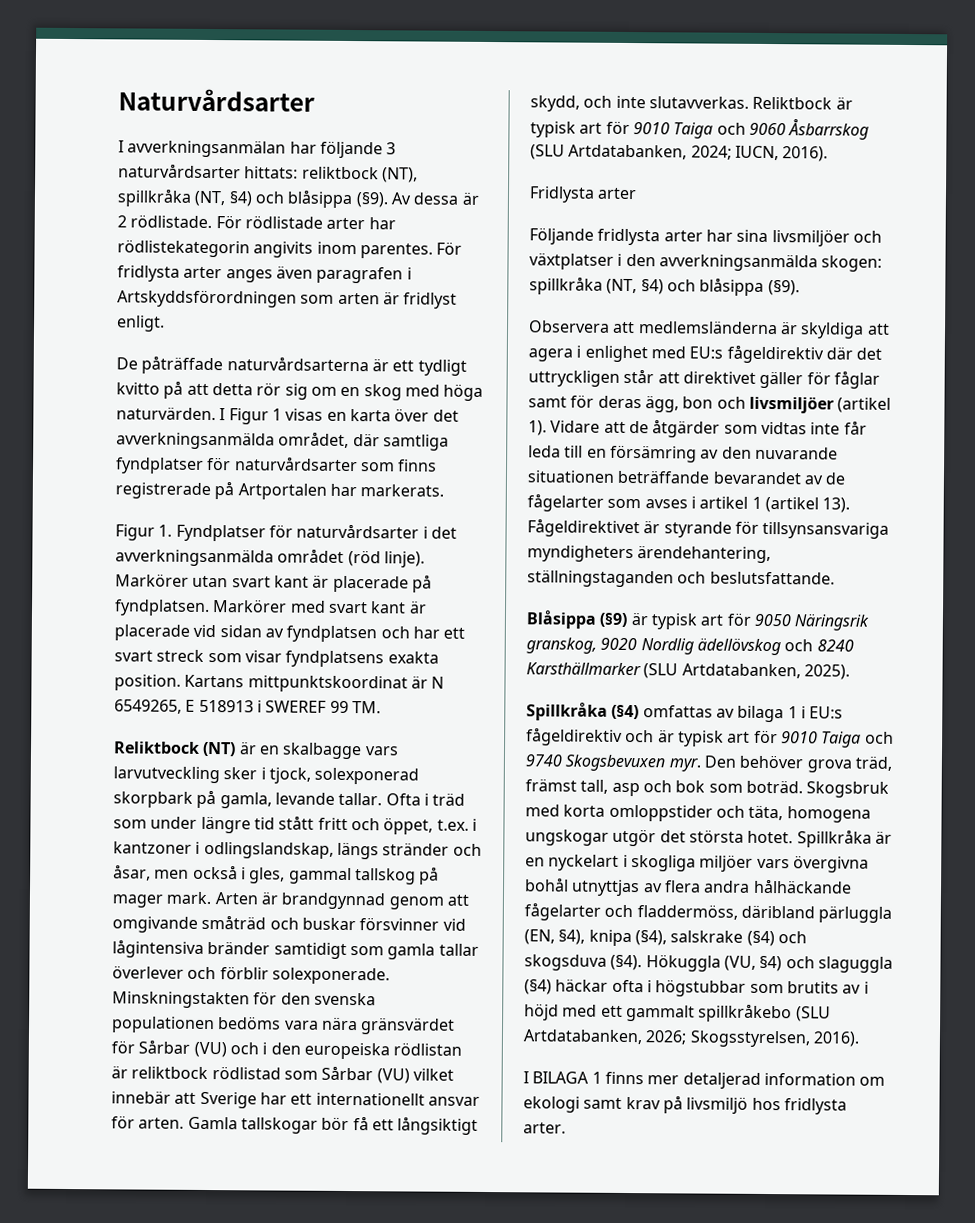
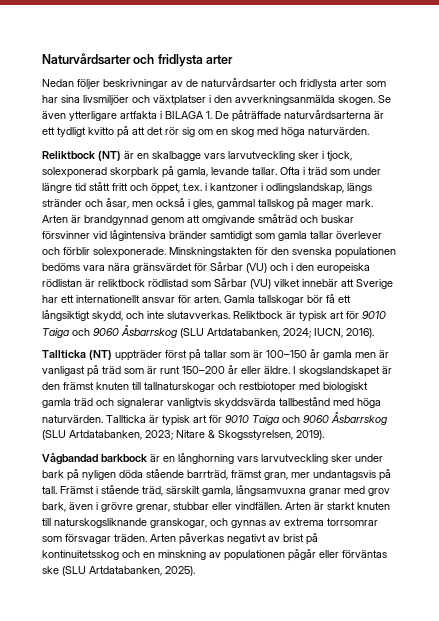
[118,139,397,159] [118,163,418,183] [117,188,480,209] [117,214,396,230] [117,239,463,259] [117,265,412,284] [117,289,458,309] [116,315,165,332] // I avverkningsanmälan har följande 3 naturvårdsarter hittats: reliktbock (NT), spillkråka (NT, §4) och blåsippa (§9). Av dessa är 2 rödlistade. För rödlistade arter har rödlistekategorin angivits inom parentes. För fridlysta arter anges även paragrafen i Artskyddsförordningen som arten är fridlyst enligt. // -> [133,54,234,67] [42,78,386,89] [42,95,391,106] [42,111,212,121] och fridlysta arter // Nedan följer beskrivningar av de naturvårdsarter och fridlysta arter som har sina livsmiljöer och växtplatser i den avverkningsanmälda skogen. Se även ytterligare artfakta i BILAGA 1.
[211,383,253,396] detta -> [147,127,163,135] det
[219,408,459,425] [116,431,449,451] [115,456,438,474] [115,481,445,500] [115,523,457,542] [115,548,425,568] [115,573,432,593] [114,599,427,617] [114,624,466,643] [114,649,439,668] [114,674,445,693] [114,699,381,714] I Figur 1 visas en karta över det avverkningsanmälda området, där samtliga fyndplatser för naturvårdsarter som finns registrerade på Artportalen har markerats. // Figur 1. Fyndplatser för naturvårdsarter i det avverkningsanmälda området (röd linje). Markörer utan svart kant är placerade på fyndplatsen. Markörer med svart kant är placerade vid sidan av fyndplatsen och har ett svart streck som visar fyndplatsens exakta position. Kartans mittpunktskoordinat är N 6549265, E 518913 i SWEREF 99 TM. -> (369, 131) none
[529,186,638,203] [529,227,882,247] [529,252,883,272] [529,276,800,296] [528,320,890,339] [528,344,883,364] [528,368,880,389] [528,394,892,414] [528,419,867,438] [528,444,838,463] [527,469,847,485] [527,493,851,513] [527,518,890,539] [527,545,772,564] [527,569,835,588] [526,610,870,631] [526,637,854,656] [526,661,850,680] [526,702,844,723] [526,727,894,748] [525,754,892,773] [525,778,890,798] [525,804,871,823] [525,828,892,848] [525,854,869,873] [524,877,852,897] [524,902,893,923] [524,929,807,947] [524,954,893,973] [524,978,869,997] [524,1003,831,1023] [523,1029,860,1048] [523,1071,886,1089] [523,1095,847,1115] [523,1122,566,1134] Fridlysta arter // Följande fridlysta arter har sina livsmiljöer och växtplatser i den avverkningsanmälda skogen: spillkråka (NT, §4) och blåsippa (§9). // Observera att medlemsländerna är skyldiga att agera i enlighet med EU:s fågeldirektiv där det uttryckligen står att direktivet gäller för fåglar samt för deras ägg, bon och livsmiljöer (artikel 1). Vidare att de åtgärder som vidtas inte får leda till en försämring av den nuvarande situationen beträffande bevarandet av de fågelarter som avses i artikel 1 (artikel 13). Fågeldirektivet är styrande för tillsynsansvariga myndigheters ärendehantering, ställningstaganden och beslutsfattande. // Blåsippa (§9) är typisk art för 9050 Näringsrik granskog, 9020 Nordlig ädellövskog och 8240 Karsthällmarker (SLU Artdatabanken, 2025). // Spillkråka (§4) omfattas av bilaga 1 i EU:s fågeldirektiv och är typisk art för 9010 Taiga och 9740 Skogsbevuxen myr. Den behöver grova träd, främst tall, asp och bok som boträd. Skogsbruk med korta omloppstider och täta, homogena ungskogar utgör det största hotet. Spillkråka är en nyckelart i skogliga miljöer vars övergivna bohål utnyttjas av flera andra hålhäckande fågelarter och fladdermöss, däribland pärluggla (EN, §4), knipa (§4), salskrake (§4) och skogsduva (§4). Hökuggla (VU, §4) och slaguggla (§4) häckar ofta i högstubbar som brutits av i höjd med ett gammalt spillkråkebo (SLU Artdatabanken, 2026; Skogsstyrelsen, 2016). // I BILAGA 1 finns mer detaljerad information om ekologi samt krav på livsmiljö hos fridlysta arter. -> [42,349,389,361] [42,365,392,377] [42,382,368,393] [42,397,381,408] [42,412,387,426] [42,430,324,440] [42,453,383,465] [42,469,391,481] [42,485,390,496] [42,502,390,512] [42,518,378,528] [42,533,318,545] [42,549,387,561] [42,566,195,576] Tallticka (NT) uppträder först på tallar som är 100–150 år gamla men är vanligast på träd som är runt 150–200 år eller äldre. I skogslandskapet är den främst knuten till tallnaturskogar och restbiotoper med biologiskt gamla träd och signalerar vanligtvis skyddsvärda tallbestånd med höga naturvärden. Tallticka är typisk art för 9010 Taiga och 9060 Åsbarrskog (SLU Artdatabanken, 2023; Nitare & Skogsstyrelsen, 2019). // Vågbandad barkbock är en långhorning vars larvutveckling sker under bark på nyligen döda stående barrträd, främst gran, mer undantagsvis på tall. Främst i stående träd, särskilt gamla, långsamvuxna granar med grov bark, även i grövre grenar, stubbar eller vindfällen. Arten är starkt knuten till naturskogsliknande granskogar, och gynnas av extrema torrsomrar som försvagar träden. Arten påverkas negativt av brist på kontinuitetsskog och en minskning av populationen pågår eller förväntas ske (SLU Artdatabanken, 2025).

